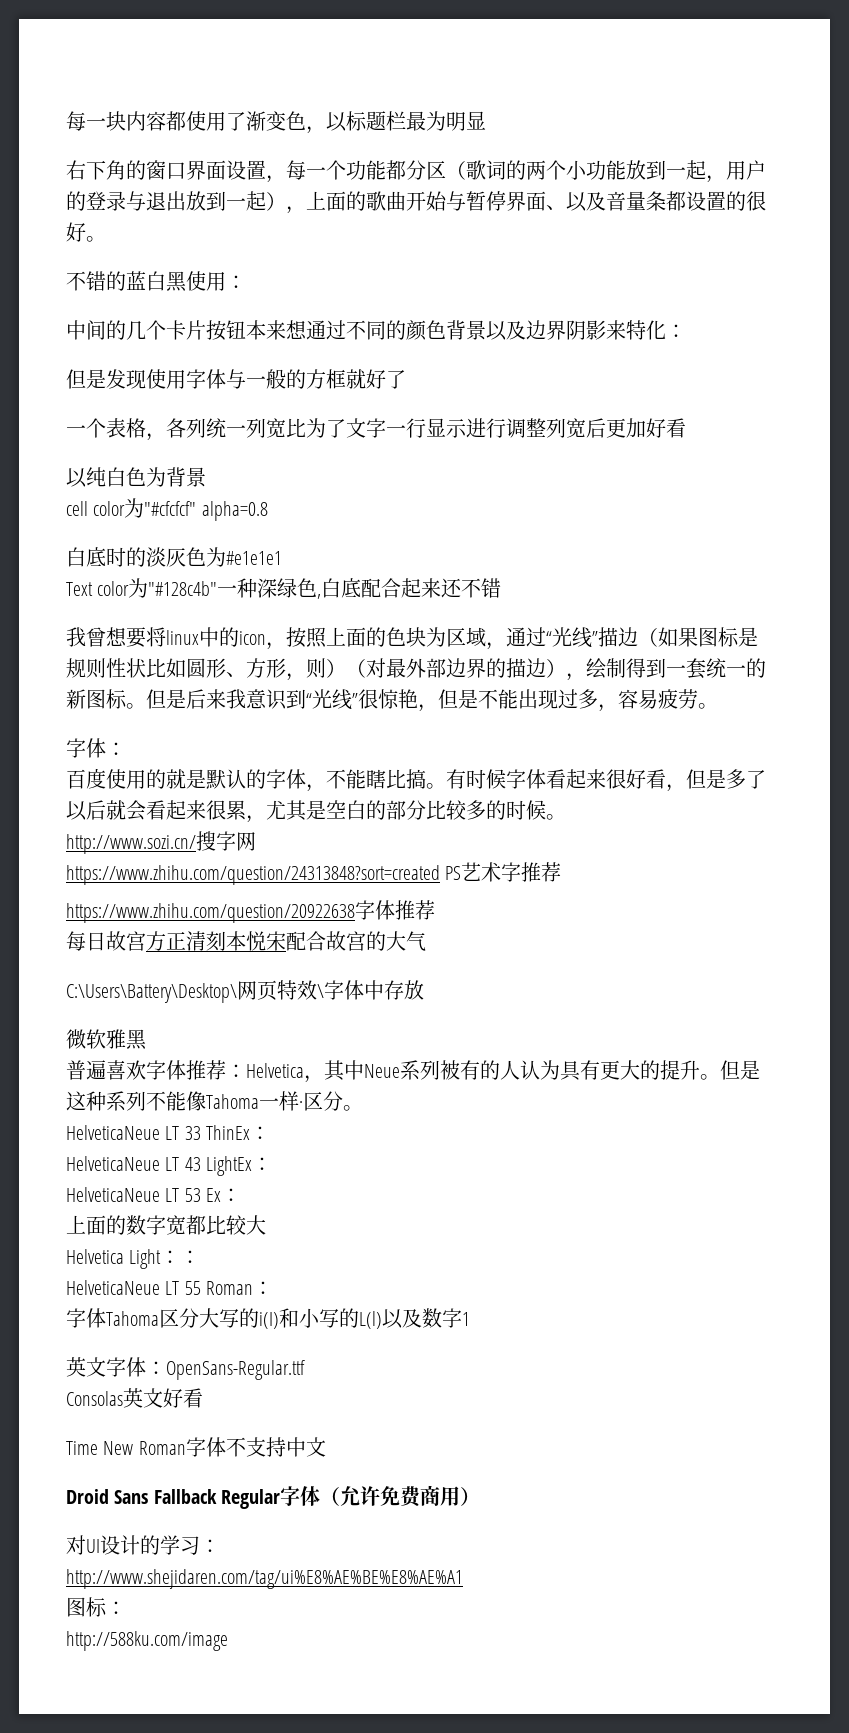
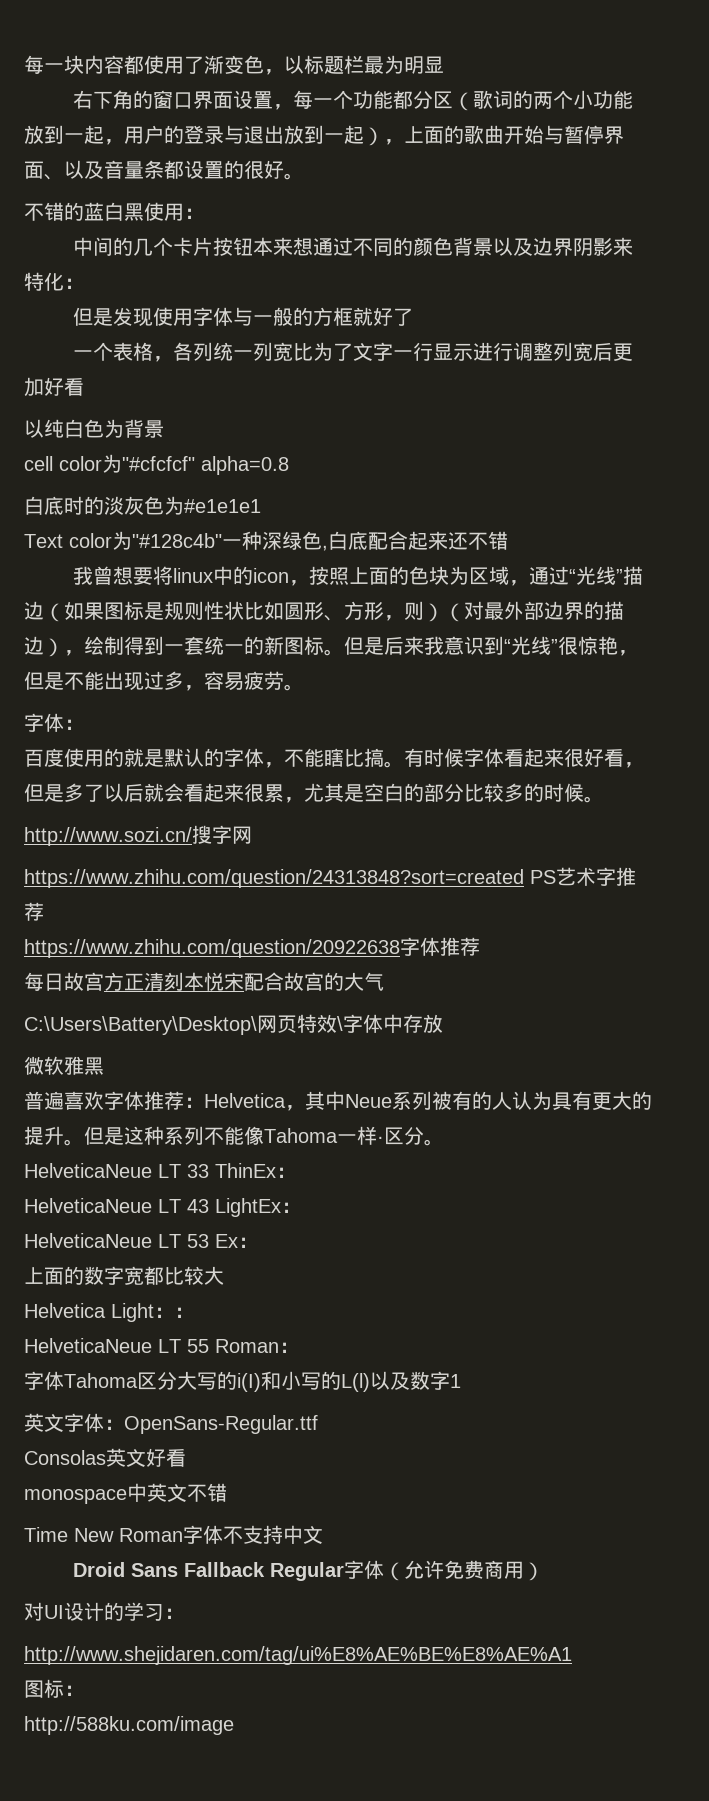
(203, 1398) none -> [24,1483,227,1504] // monospace中英文不错

